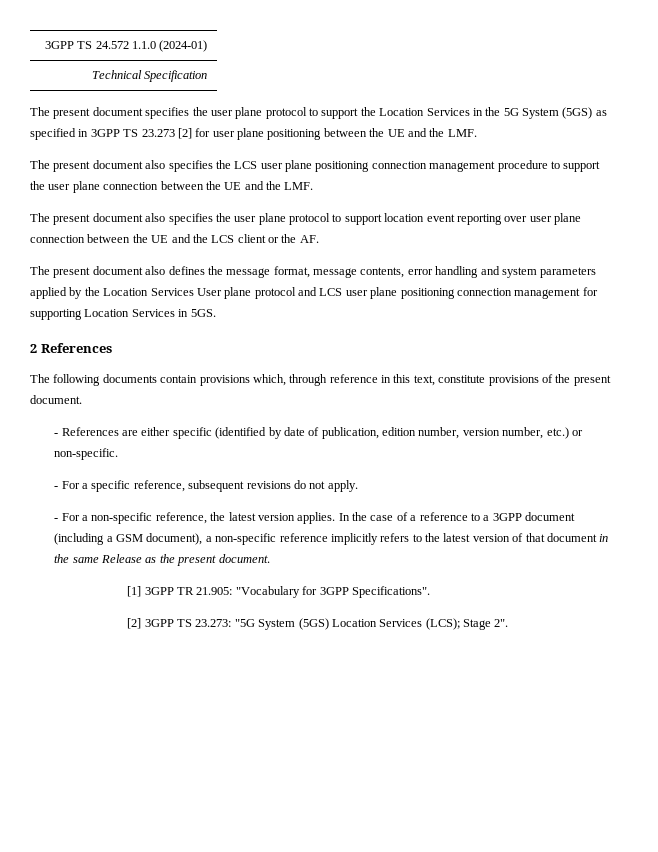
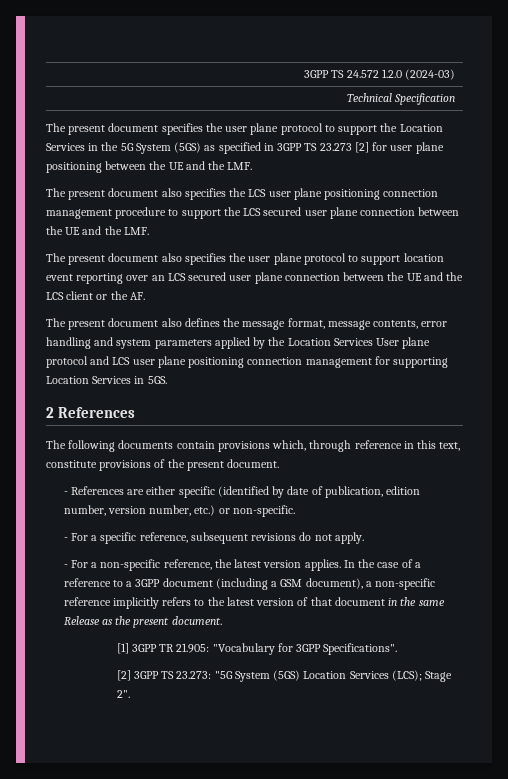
[131,40,208,52] 1.1.0 (2024-01) -> [381,69,456,80] 1.2.0 (2024-03)
(45, 185) none -> [243,207,302,216] LCS secured
(528, 219) none -> [151,272,227,281] an LCS secured

